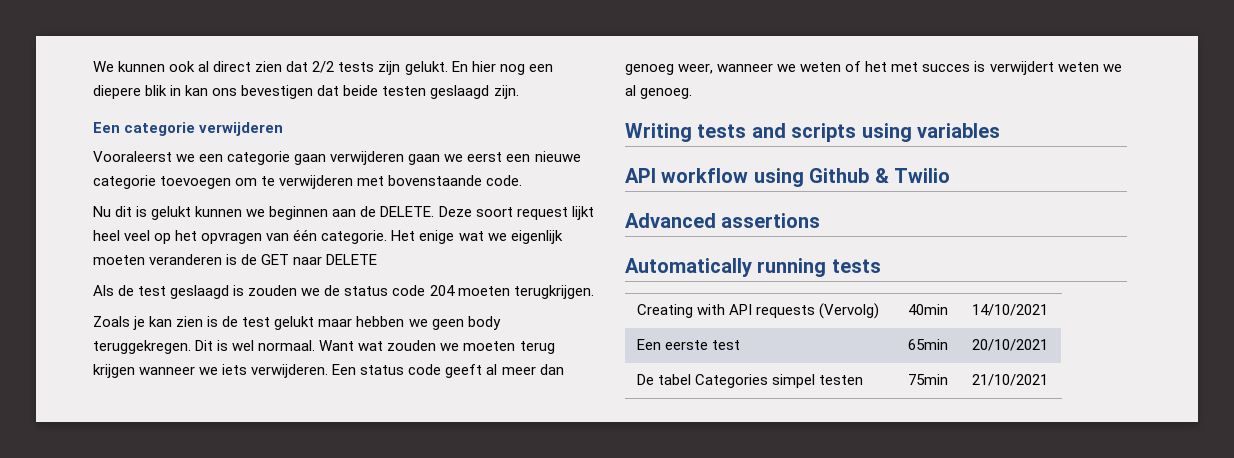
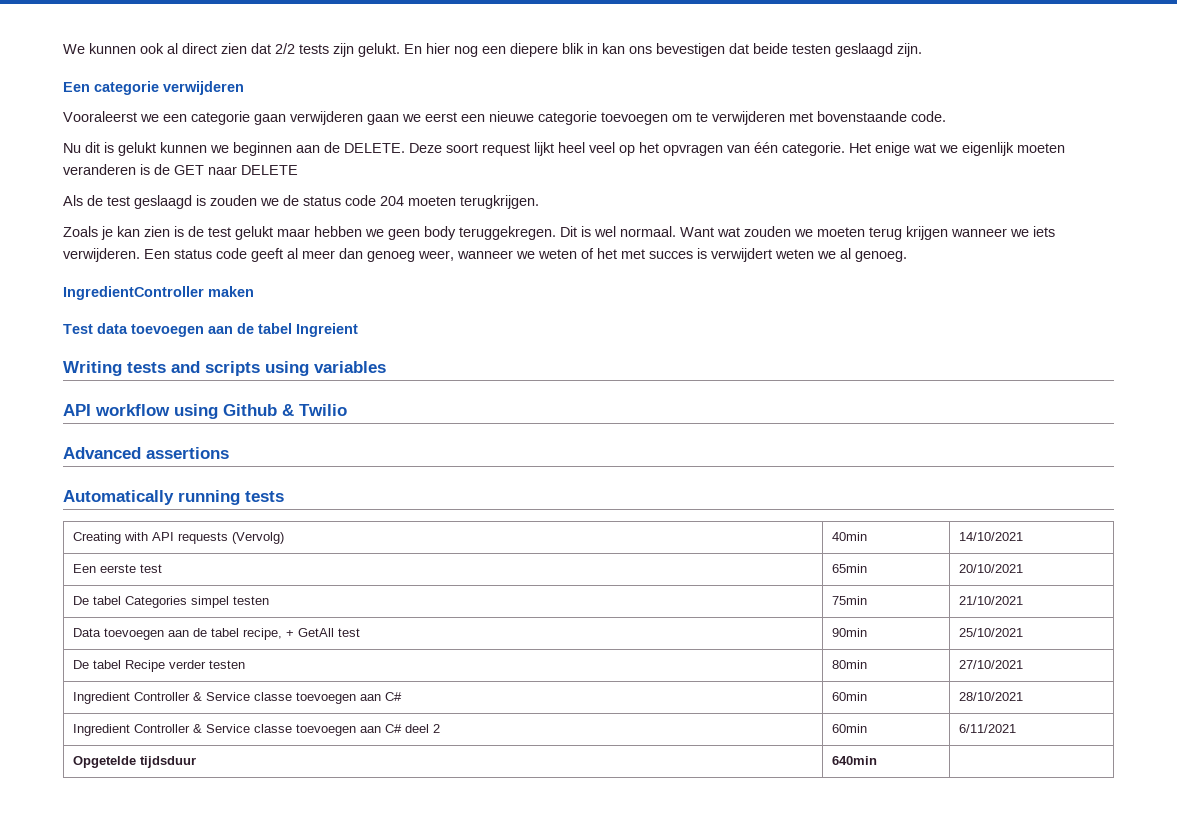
(693, 93) none -> [63,286,254,300] [63,323,358,337] // IngredientController maken // Test data toevoegen aan de tabel Ingreient
(1048, 380) none -> [72,628,360,640] [831,628,867,637] [958,628,1023,637] [72,660,245,672] [831,660,867,669] [958,660,1023,669] [72,692,402,704] [831,692,867,701] [958,692,1023,701] [72,724,440,736] [831,724,867,733] [958,724,1016,733] [72,756,196,768] [831,756,877,765] // Data toevoegen aan de tabel recipe, + GetAll test | 90min | 25/10/2021 // De tabel Recipe verder testen | 80min | 27/10/2021 // Ingredient Controller & Service classe toevoegen aan C# | 60min | 28/10/2021 // Ingredient Controller & Service classe toevoegen aan C# deel 2 | 60min | 6/11/2021 // Opgetelde tijdsduur | 640min |

